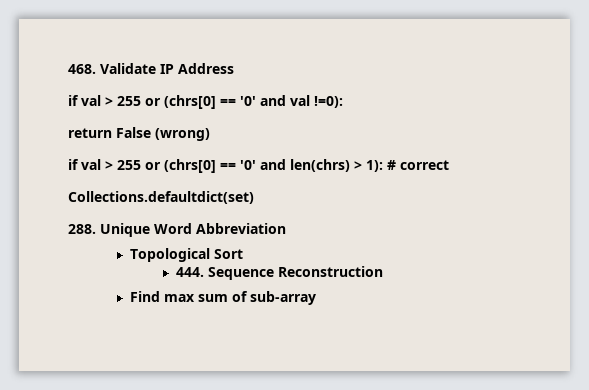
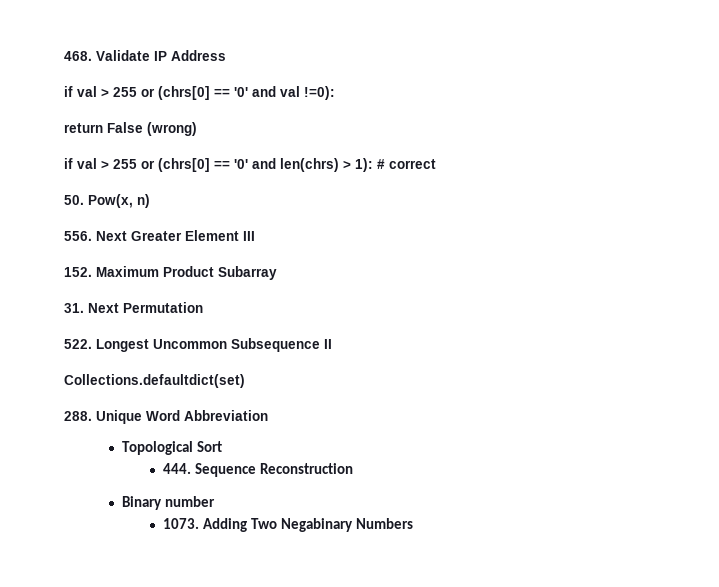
(449, 165) none -> [64,194,150,208] [64,230,255,241] [64,266,277,280] [64,302,203,313] [64,338,332,352] // 50. Pow(x, n) // 556. Next Greater Element III // 152. Maximum Product Subarray // 31. Next Permutation // 522. Longest Uncommon Subsequence II
[129,291,316,305] Find max sum of sub-array -> [121,496,215,510] [163,518,414,532] Binary number // 1073. Adding Two Negabinary Numbers

